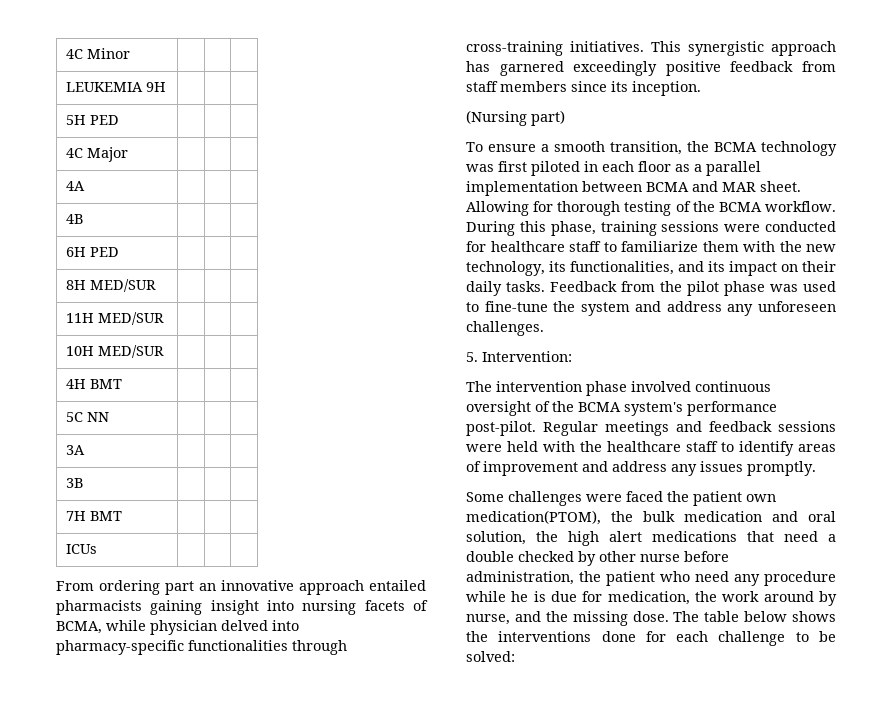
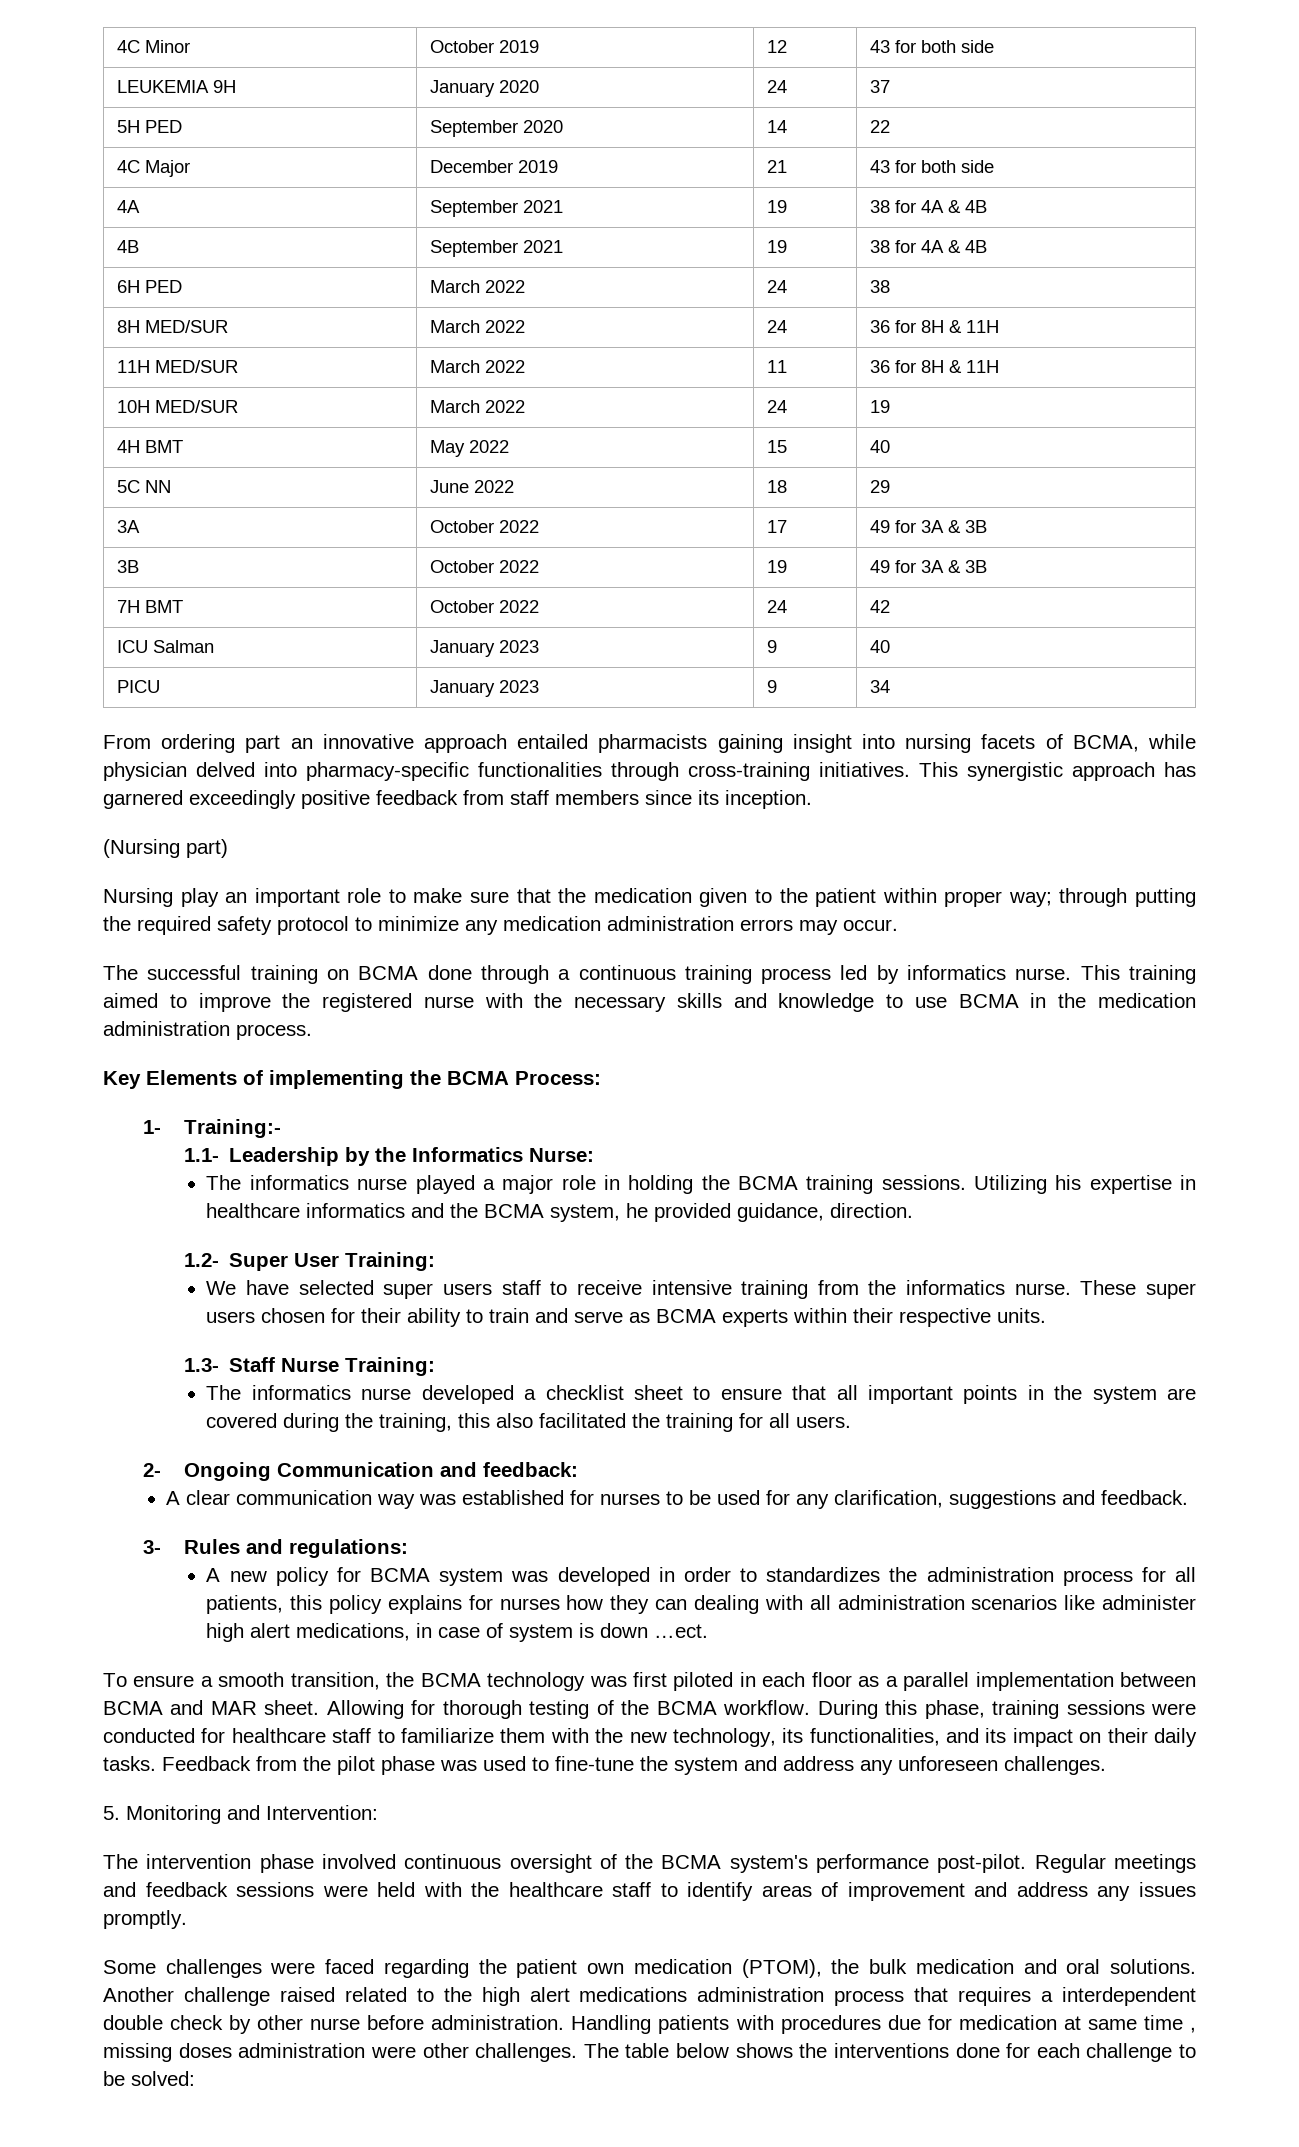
[65,82,166,92] [65,115,119,125] [65,147,128,162] [65,181,85,191] [65,214,83,224] [65,247,119,257] [65,279,156,292] [65,312,164,325] [65,345,164,358] [65,379,122,389] [65,412,109,422] [65,445,85,455] [65,478,83,488] [65,511,122,521] [65,544,97,554] | | // LEUKEMIA 9H | | | // 5H PED | | | // 4C Major | | | // 4A | | | // 4B | | | // 6H PED | | | // 8H MED/SUR | | | // 11H MED/SUR | | | // 10H MED/SUR | | | // 4H BMT | | | // 5C NN | | | // 3A | | | // 3B | | | // 7H BMT | | | // ICUs | | | -> [430,40,540,53] [767,40,788,53] [870,40,995,53] [117,80,237,93] [430,80,540,97] [767,80,788,93] [870,80,891,93] [117,120,183,133] [430,120,564,137] [767,120,788,133] [870,120,891,133] [117,160,191,177] [430,160,559,173] [767,160,788,173] [870,160,995,173] [117,200,141,213] [430,200,564,217] [767,200,788,213] [870,200,988,213] [117,240,140,253] [430,240,564,257] [767,240,788,253] [870,240,988,253] [117,280,183,293] [430,280,526,293] [767,280,788,293] [870,280,891,293] [117,320,229,333] [430,320,526,333] [767,320,788,333] [870,320,1000,333] [117,360,239,373] [430,360,526,373] [767,360,788,373] [870,360,1000,373] [117,400,239,413] [430,400,526,413] [767,400,788,413] [870,400,891,413] [117,440,184,453] [430,440,510,457] [767,440,788,453] [870,440,891,453] [117,480,172,493] [430,480,515,493] [767,480,788,493] [870,480,891,493] [117,520,141,533] [430,520,540,533] [767,520,788,533] [870,520,988,533] [117,560,140,573] [430,560,540,573] [767,560,788,573] [870,560,988,573] [117,600,184,613] [430,600,540,613] [767,600,788,613] [870,600,891,613] [117,640,215,653] [430,640,540,657] [767,640,778,653] [870,640,891,653] [117,680,161,693] [430,680,540,697] [767,680,778,693] [870,680,891,693] October 2019 | 12 | 43 for both side // LEUKEMIA 9H | January 2020 | 24 | 37 // 5H PED | September 2020 | 14 | 22 // 4C Major | December 2019 | 21 | 43 for both side // 4A | September 2021 | 19 | 38 for 4A & 4B // 4B | September 2021 | 19 | 38 for 4A & 4B // 6H PED | March 2022 | 24 | 38 // 8H MED/SUR | March 2022 | 24 | 36 for 8H & 11H // 11H MED/SUR | March 2022 | 11 | 36 for 8H & 11H // 10H MED/SUR | March 2022 | 24 | 19 // 4H BMT | May 2022 | 15 | 40 // 5C NN | June 2022 | 18 | 29 // 3A | October 2022 | 17 | 49 for 3A & 3B // 3B | October 2022 | 19 | 49 for 3A & 3B // 7H BMT | October 2022 | 24 | 42 // ICU Salman | January 2023 | 9 | 40 // PICU | January 2023 | 9 | 34
(565, 118) none -> [103,888,1196,907] [103,916,898,935] [103,965,1196,984] [103,993,1196,1012] [103,1021,312,1040] [103,1070,601,1089] [143,1119,281,1138] [183,1147,595,1166] [206,1175,1196,1194] [206,1203,914,1222] [183,1252,436,1271] [206,1280,1196,1299] [206,1308,1047,1327] [183,1357,436,1376] [206,1385,1196,1404] [206,1413,852,1432] [143,1462,578,1481] [166,1490,1189,1509] [143,1539,408,1558] [206,1567,1196,1586] [206,1595,1196,1614] [206,1623,709,1642] // Nursing play an important role to make sure that the medication given to the patient within proper way; through putting the required safety protocol to minimize any medication administration errors may occur. // The successful training on BCMA done through a continuous training process led by informatics nurse. This training aimed to improve the registered nurse with the necessary skills and knowledge to use BCMA in the medication administration process. // Key Elements of implementing the BCMA Process: // 1- Training:- // 1.1- Leadership by the Informatics Nurse: // The informatics nurse played a major role in holding the BCMA training sessions. Utilizing his expertise in healthcare informatics and the BCMA system, he provided guidance, direction. // 1.2- Super User Training: // We have selected super users staff to receive intensive training from the informatics nurse. These super users chosen for their ability to train and serve as BCMA experts within their respective units. // 1.3- Staff Nurse Training: // The informatics nurse developed a checklist sheet to ensure that all important points in the system are covered during the training, this also facilitated the training for all users. // 2- Ongoing Communication and feedback: // A clear communication way was established for nurses to be used for any clarification, suggestions and feedback. // 3- Rules and regulations: // A new policy for BCMA system was developed in order to standardizes the administration process for all patients, this policy explains for nurses how they can dealing with all administration scenarios like administer high alert medications, in case of system is down …ect.
(478, 357) none -> [126,1805,260,1824] Monitoring and
(663, 496) none -> [383,1959,469,1978] regarding
[466,510,601,525] medication(PTOM), -> [633,1959,822,1978] medication (PTOM),
[466,531,836,546] [466,551,729,566] [466,571,836,586] [466,591,837,606] [466,611,669,626] solution, the high alert medications that need a double checked by other nurse before administration, the patient who need any procedure while he is due for medication, the work around by nurse, and the missing dose. -> [1110,1959,1197,1974] [103,1987,1197,2006] [103,2015,1196,2034] [103,2043,578,2062] solutions. Another challenge raised related to the high alert medications administration process that requires a interdependent double check by other nurse before administration. Handling patients with procedures due for medication at same time , missing doses administration were other challenges.

